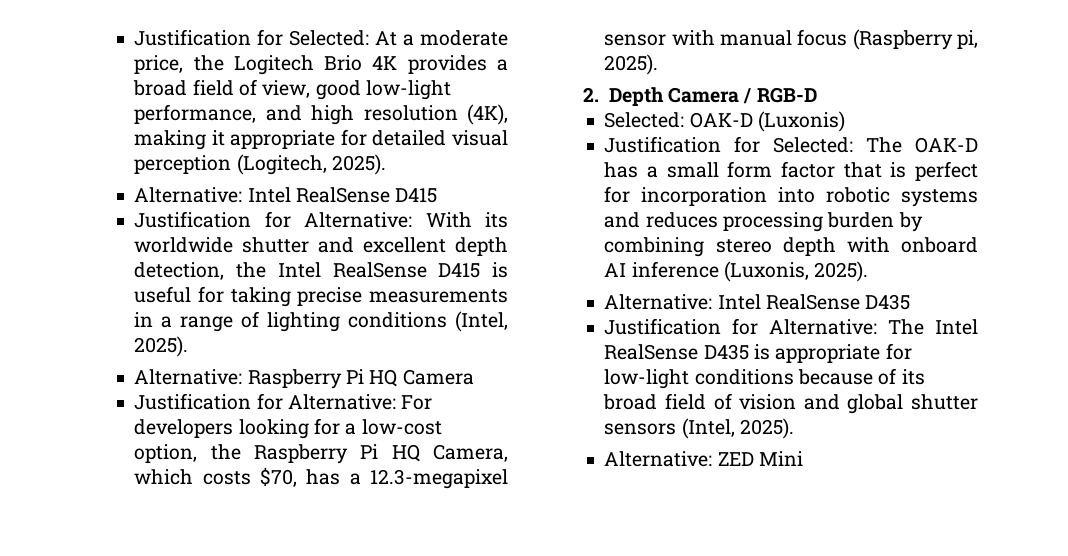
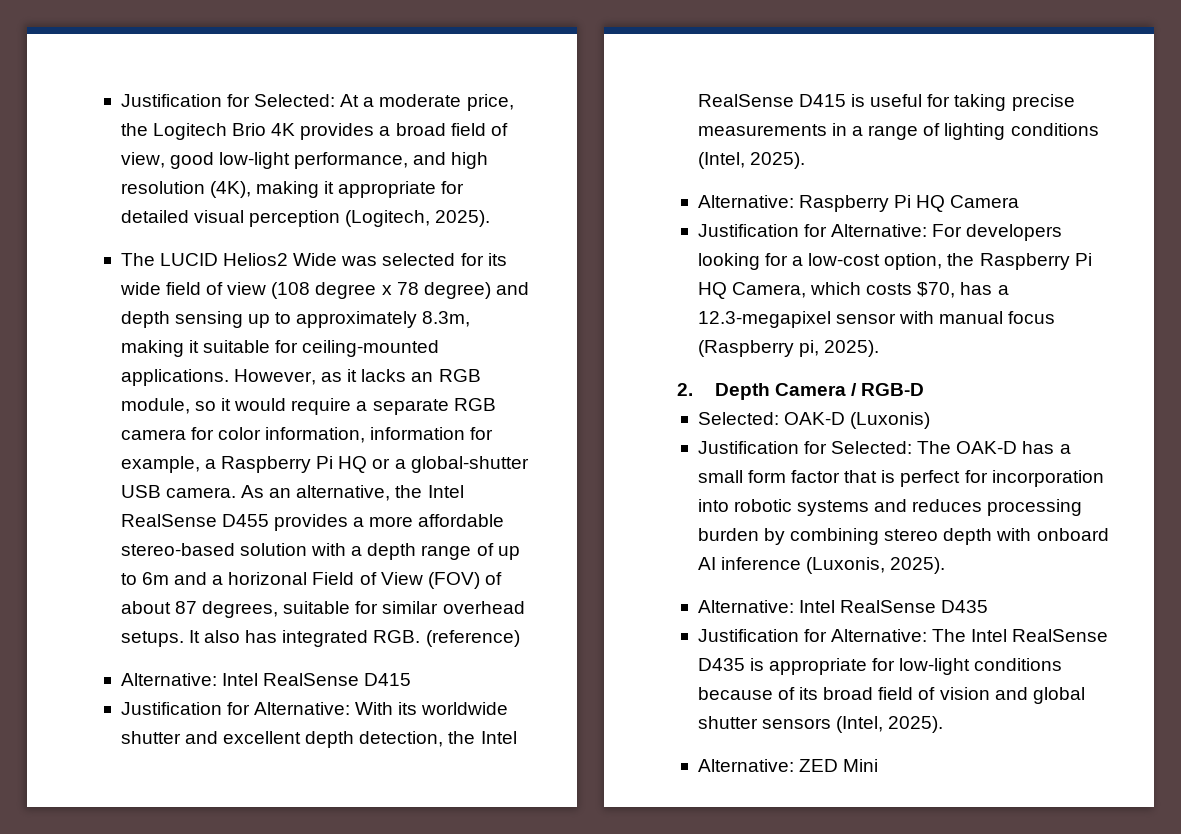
(386, 164) none -> [120,253,507,266] [119,282,529,299] [120,311,471,328] [120,340,440,357] [120,369,481,386] [120,398,496,415] [120,427,494,443] [120,456,529,473] [120,485,464,501] [120,514,505,531] [120,543,520,560] [120,572,502,589] [120,601,525,618] [120,630,520,647] // The LUCID Helios2 Wide was selected for its wide field of view (108 degree x 78 degree) and depth sensing up to approximately 8.3m, making it suitable for ceiling-mounted applications. However, as it lacks an RGB module, so it would require a separate RGB camera for color information, information for example, a Raspberry Pi HQ or a global-shutter USB camera. As an alternative, the Intel RealSense D455 provides a more affordable stereo-based solution with a depth range of up to 6m and a horizonal Field of View (FOV) of about 87 degrees, suitable for similar overhead setups. It also has integrated RGB. (reference)

